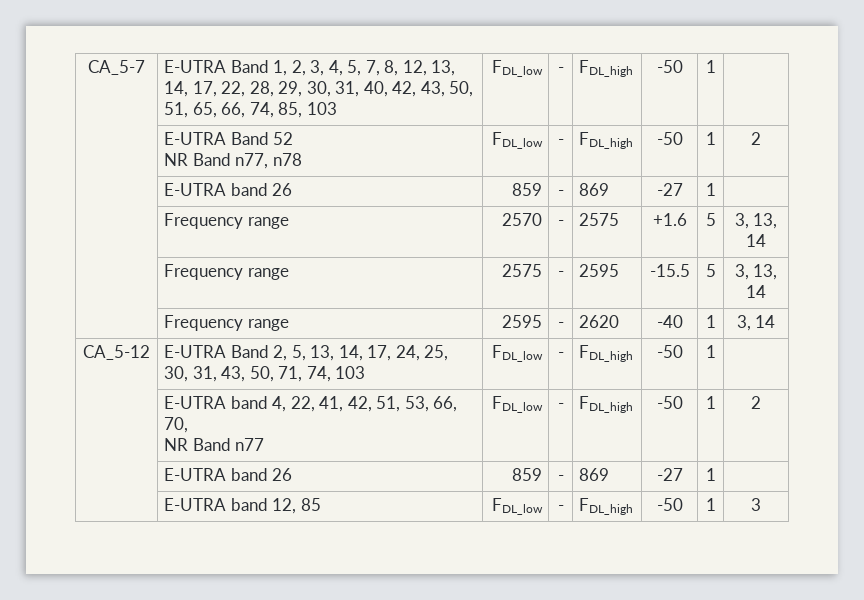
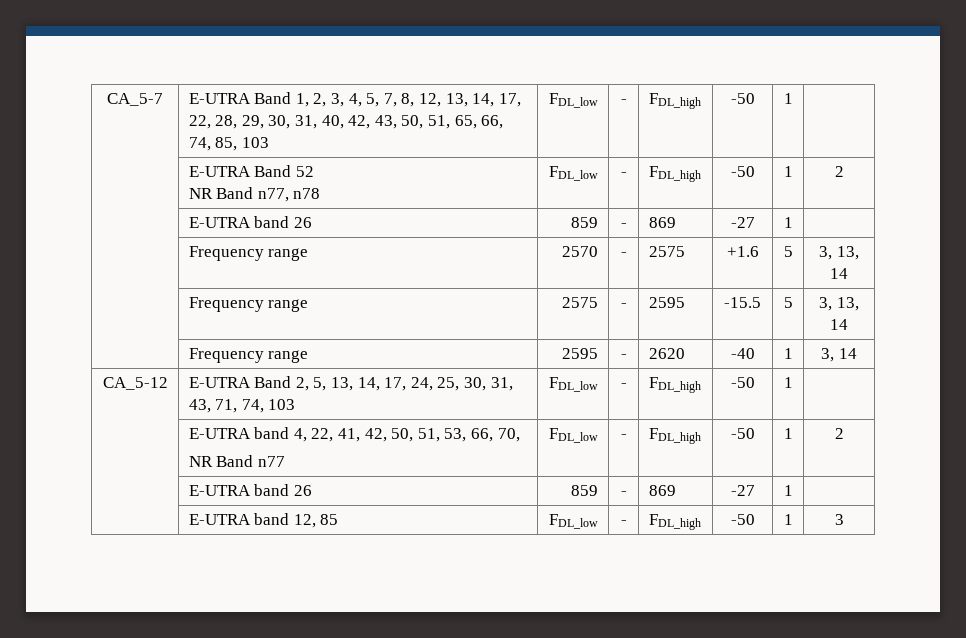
[249,366,274,382] 50, -> (211, 406) none
(372, 404) none -> [391,428,414,442] 50,

